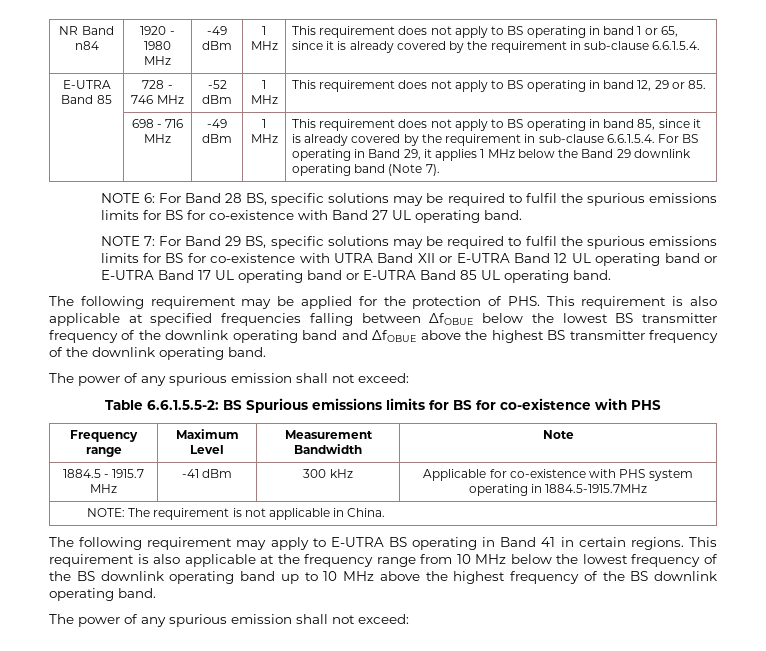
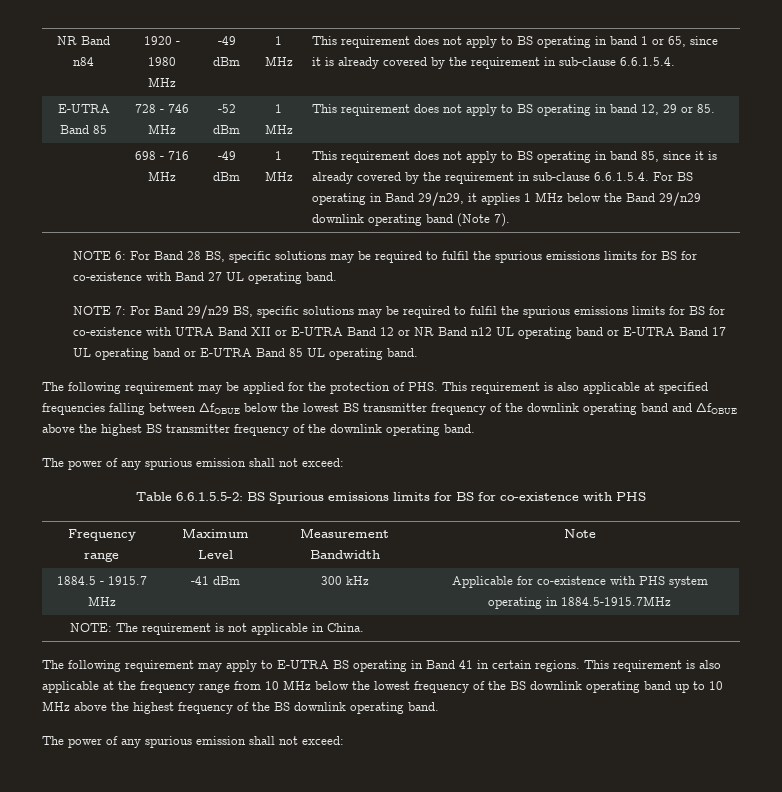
[403,149,421,160] 29, -> [418,192,465,206] 29/n29,
[616,149,631,158] 29 -> [659,192,702,206] 29/n29
[225,236,242,246] 29 -> [186,305,229,319] 29/n29
(568, 258) none -> [397,327,492,336] or NR Band n12

